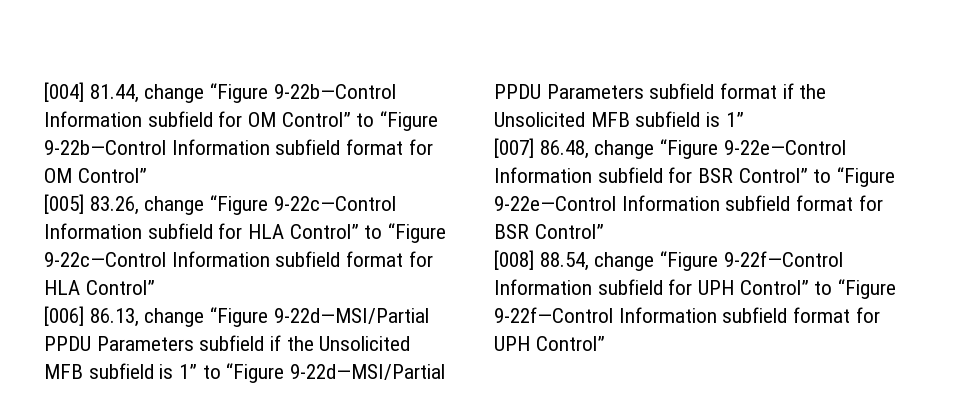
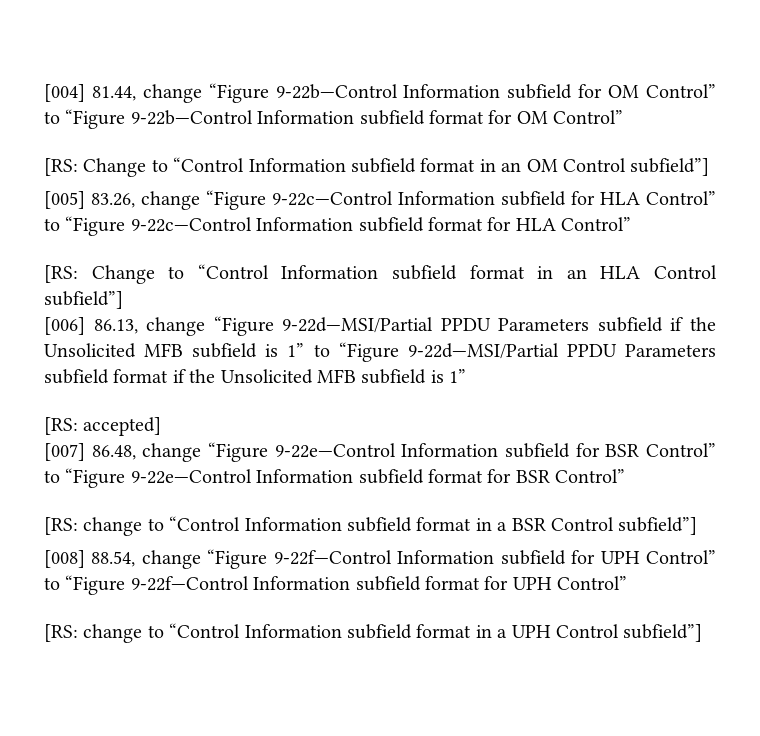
(147, 175) none -> [44,157,710,177] // [RS: Change to “Control Information subfield format in an OM Control subfield”]
(155, 287) none -> [44,264,718,284] [44,291,123,309] // [RS: Change to “Control Information subfield format in an HLA Control subfield”]
(744, 119) none -> [44,417,162,436] // [RS: accepted]
(604, 231) none -> [44,516,698,536] // [RS: change to “Control Information subfield format in a BSR Control subfield”]
(605, 343) none -> [44,623,703,643] // [RS: change to “Control Information subfield format in a UPH Control subfield”]

